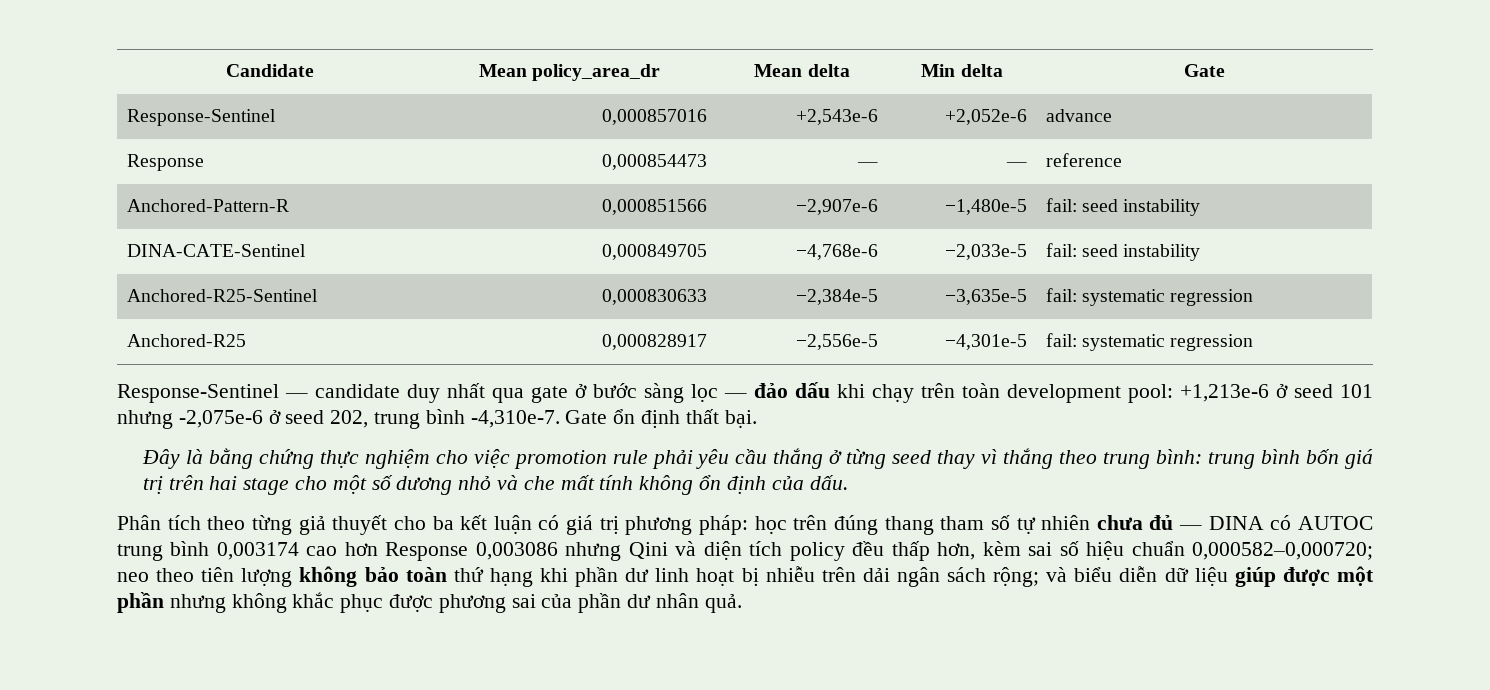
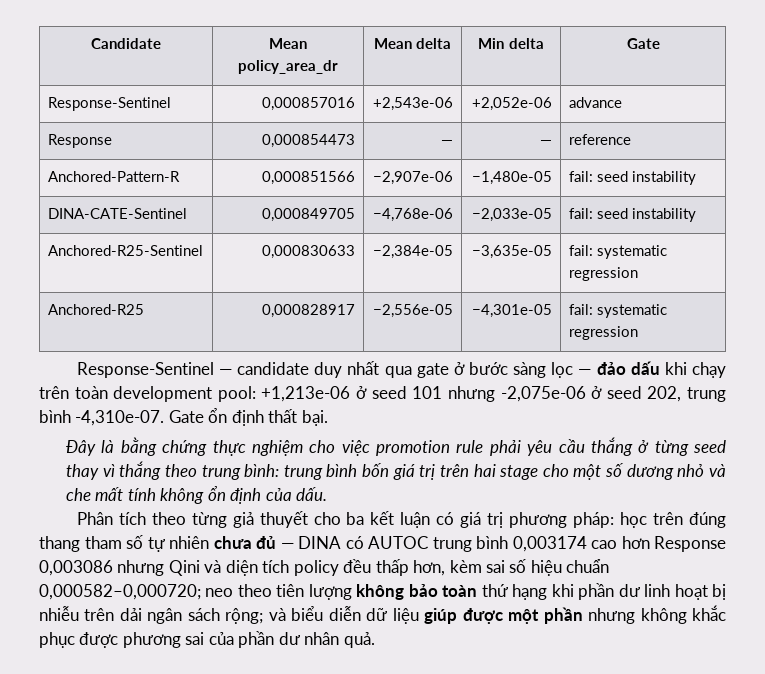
[796,109,879,125] [945,109,1028,125] +2,543e-6 | +2,052e-6 -> [373,97,454,111] [472,97,553,111] +2,543e-06 | +2,052e-06
[796,199,879,215] [945,199,1028,215] −2,907e-6 | −1,480e-5 -> [373,171,454,185] [472,171,553,185] −2,907e-06 | −1,480e-05
[796,244,879,260] [945,244,1028,260] −4,768e-6 | −2,033e-5 -> [373,208,454,222] [472,208,553,222] −4,768e-06 | −2,033e-05
[796,289,879,305] [945,289,1028,305] −2,384e-5 | −3,635e-5 -> [373,245,454,259] [472,245,553,259] −2,384e-05 | −3,635e-05
[796,334,879,350] [945,334,1028,350] −2,556e-5 | −4,301e-5 -> [373,304,454,318] [472,304,553,318] −2,556e-05 | −4,301e-05
[1180,384,1269,402] +1,213e-6 -> [261,386,351,402] +1,213e-06
[178,410,263,428] -2,075e-6 -> [500,386,586,402] -2,075e-06
[470,410,560,428] -4,310e-7. -> [75,410,165,426] -4,310e-07.

